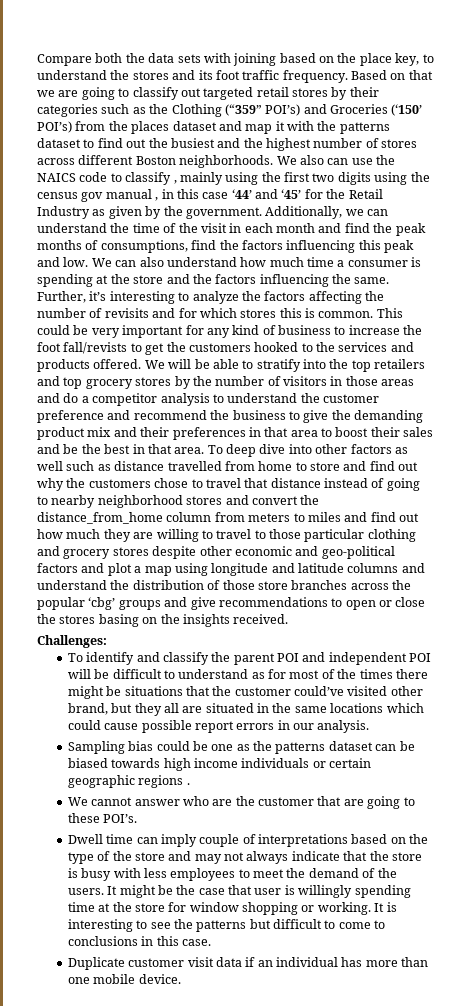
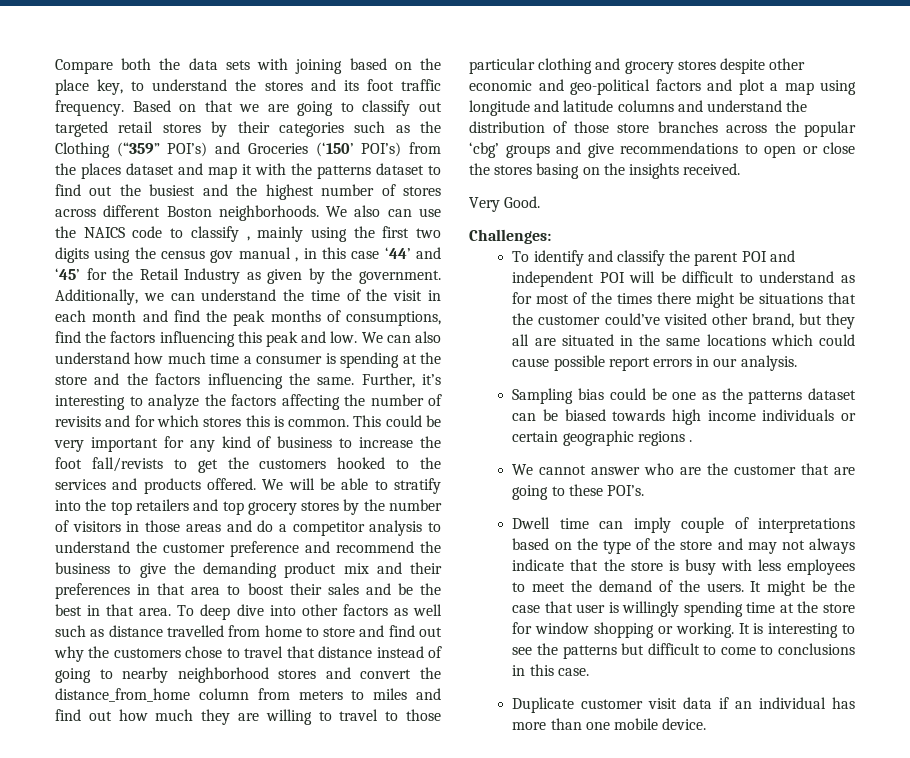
(289, 619) none -> [469,196,541,212] // Very Good.

